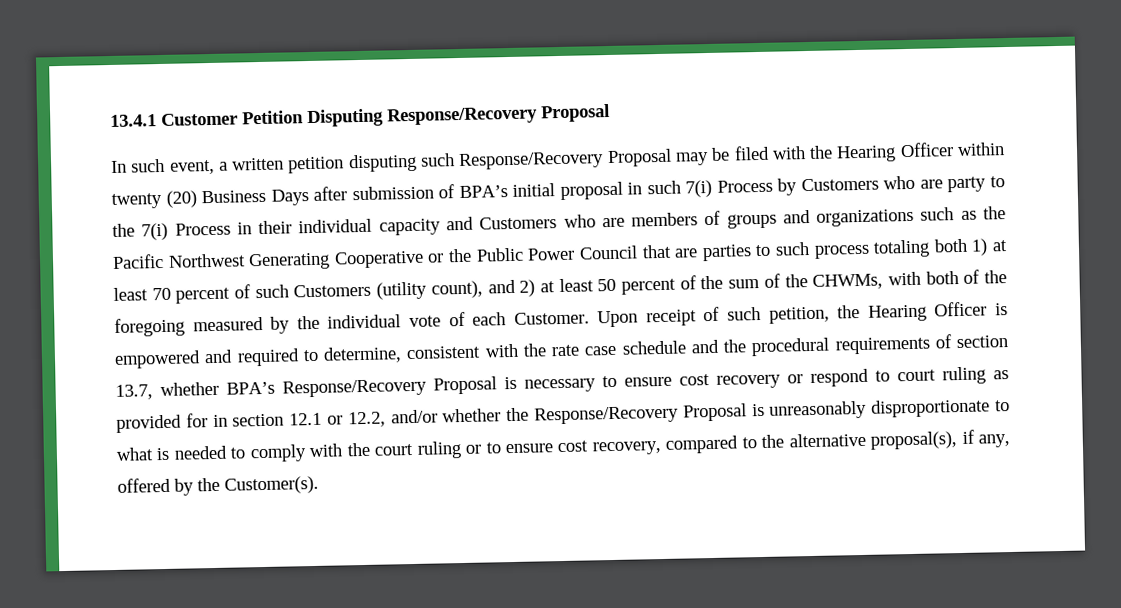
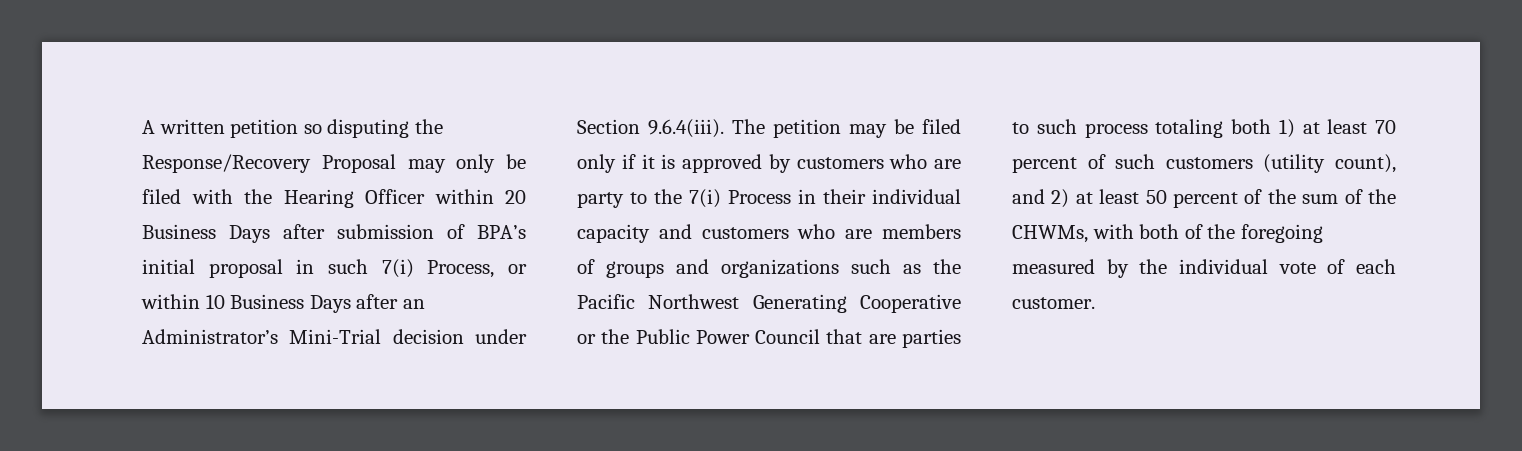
[110,103,610,128] [111,153,456,175] 13.4.1 Customer Petition Disputing Response/Recovery Proposal // In such event, a written petition disputing such -> [142,119,443,138] A written petition so disputing the
(709, 159) none -> [456,154,496,173] only
[111,190,197,209] twenty (20) -> [505,190,526,204] 20
[716,177,879,196] Process by Customers -> [427,260,527,278] [141,294,425,313] [142,329,527,344] [577,119,961,138] [577,154,884,173] Process, or within 10 Business Days after an Administrator’s Mini-Trial decision under Section 9.6.4(iii). The petition may be filed only if it is approved by customers
[479,216,558,230] Customers -> [701,227,789,239] customers
[293,283,372,298] Customers -> [1165,157,1253,169] customers
[513,301,1009,328] [114,334,1008,369] [115,366,1009,400] [116,398,1010,433] [116,429,1011,463] [117,475,319,496] Customer. Upon receipt of such petition, the Hearing Officer is empowered and required to determine, consistent with the rate case schedule and the procedural requirements of section 13.7, whether BPA’s Response/Recovery Proposal is necessary to ensure cost recovery or respond to court ruling as provided for in section 12.1 or 12.2, and/or whether the Response/Recovery Proposal is unreasonably disproportionate to what is needed to comply with the court ruling or to ensure cost recovery, compared to the alternative proposal(s), if any, offered by the Customer(s). -> [1012,297,1095,309] customer.

